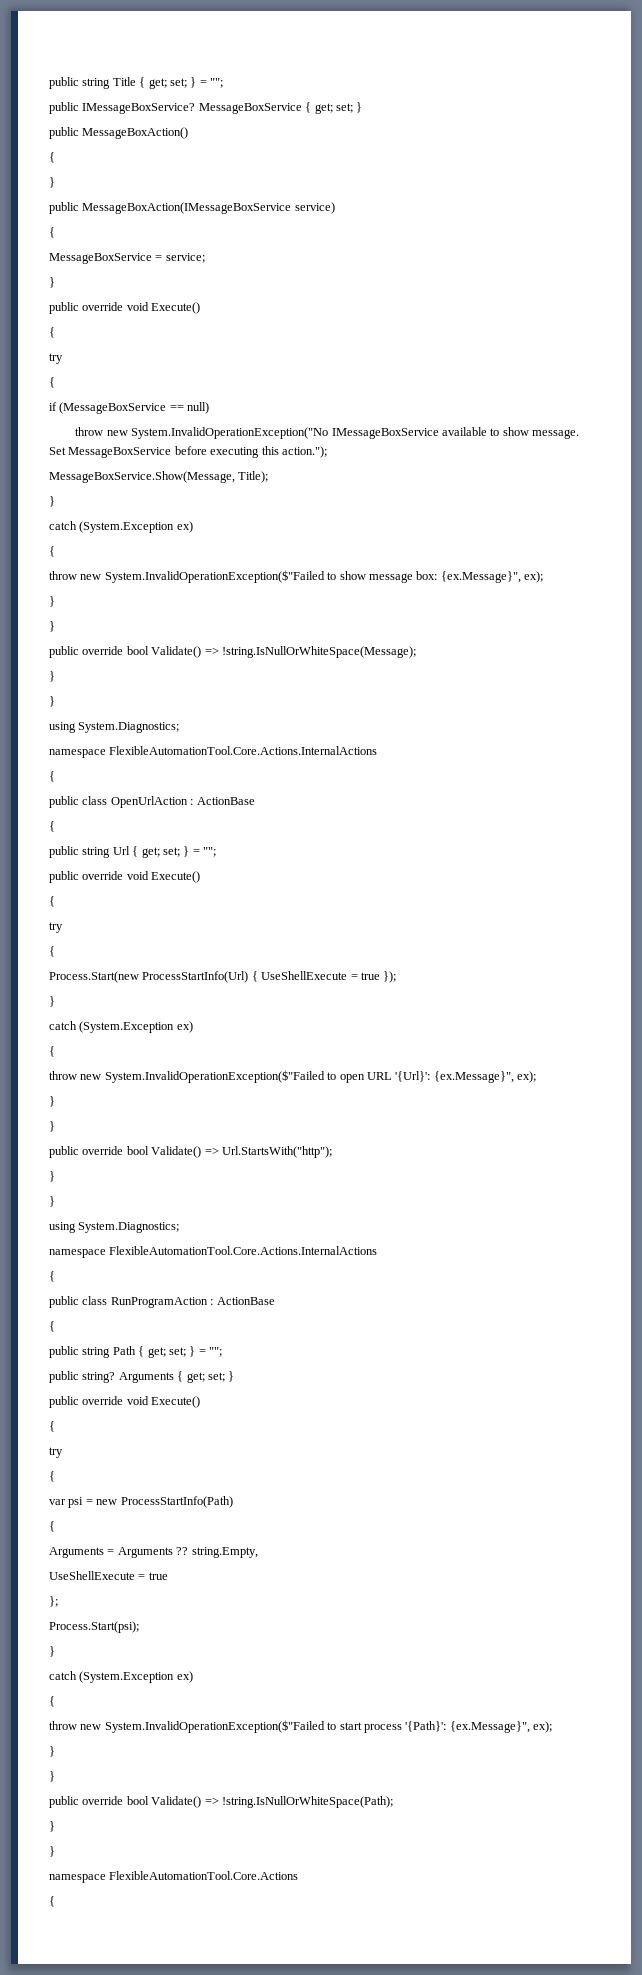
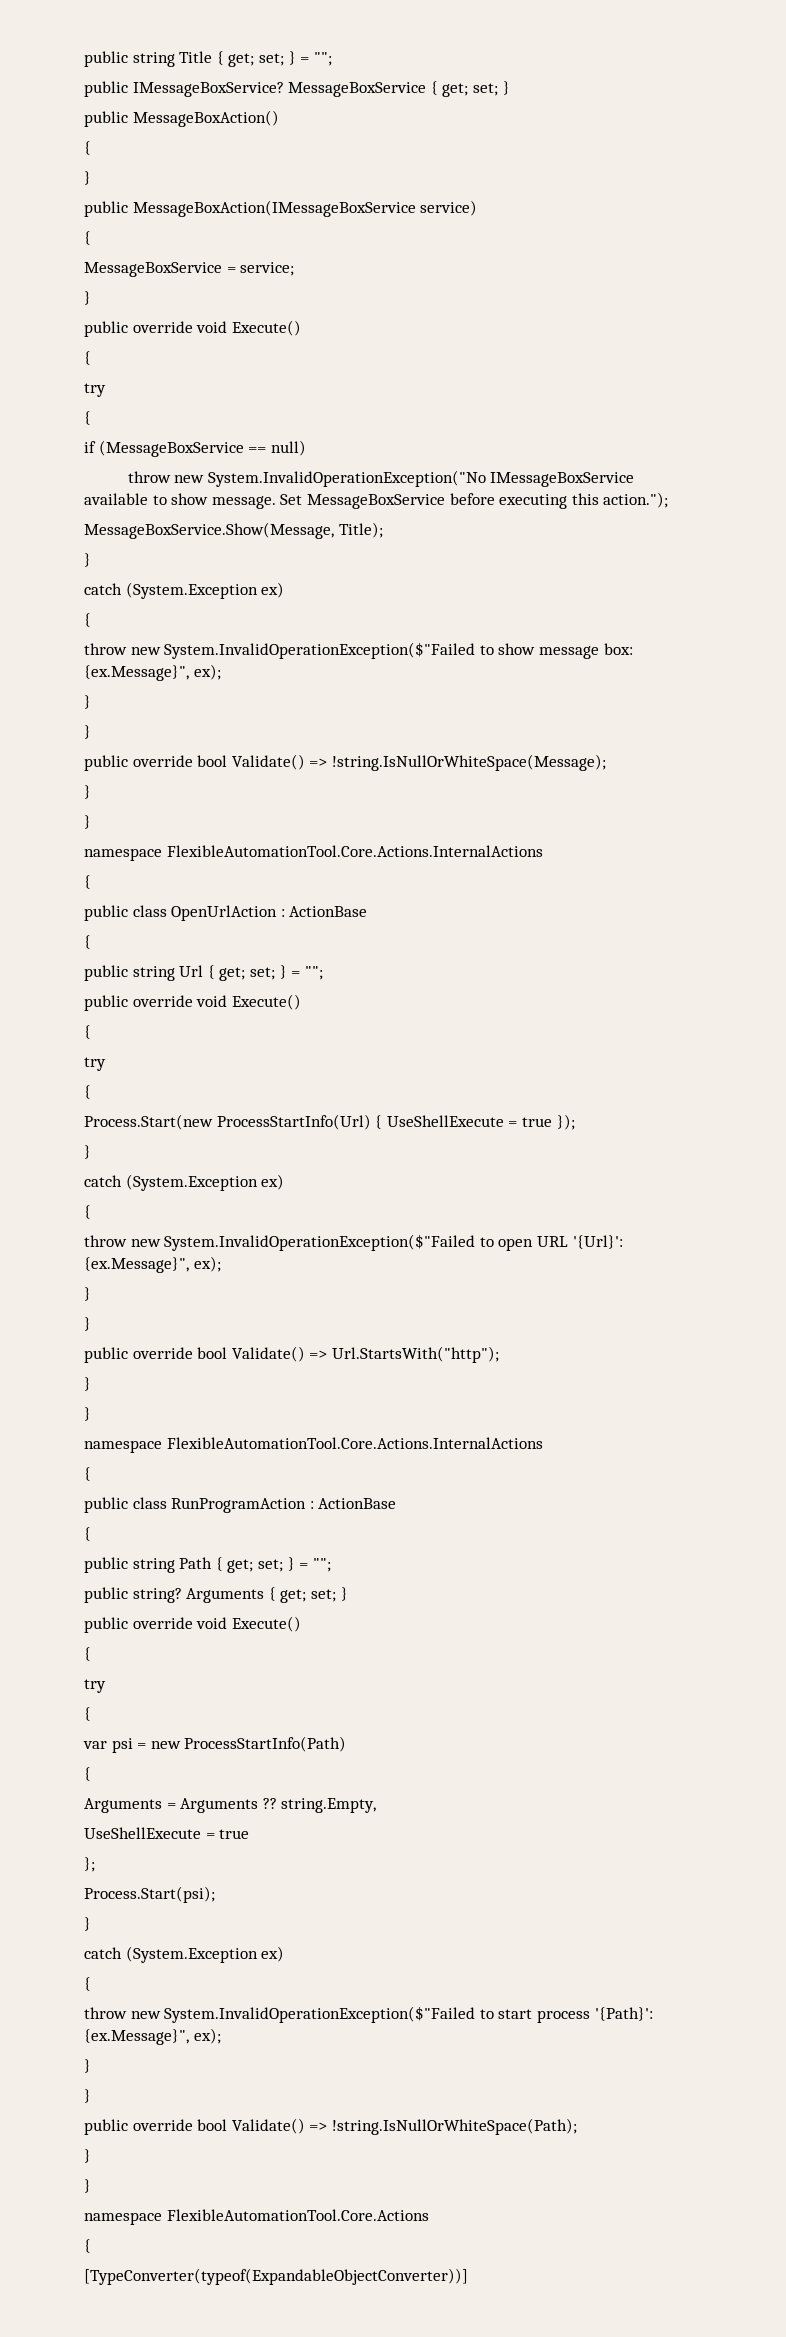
[49,722,180,733] // using System.Diagnostics; -> (91, 822) none
[49,1222,180,1233] // using System.Diagnostics; -> (91, 1414) none
(55, 1901) none -> [84,2268,468,2285] // [TypeConverter(typeof(ExpandableObjectConverter))]

